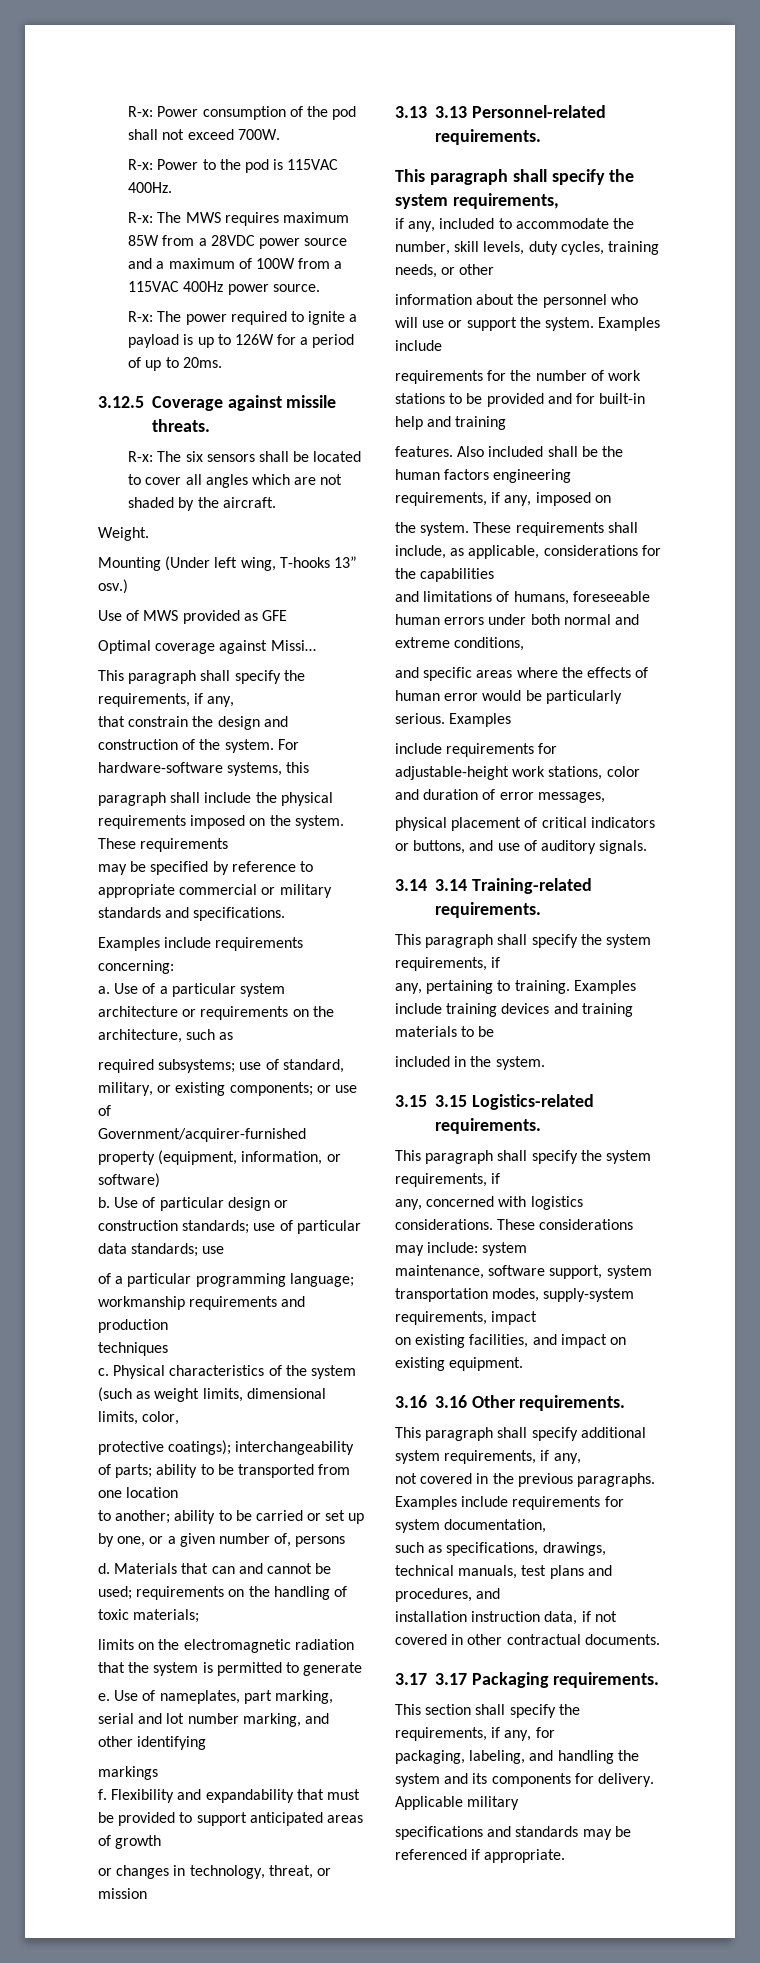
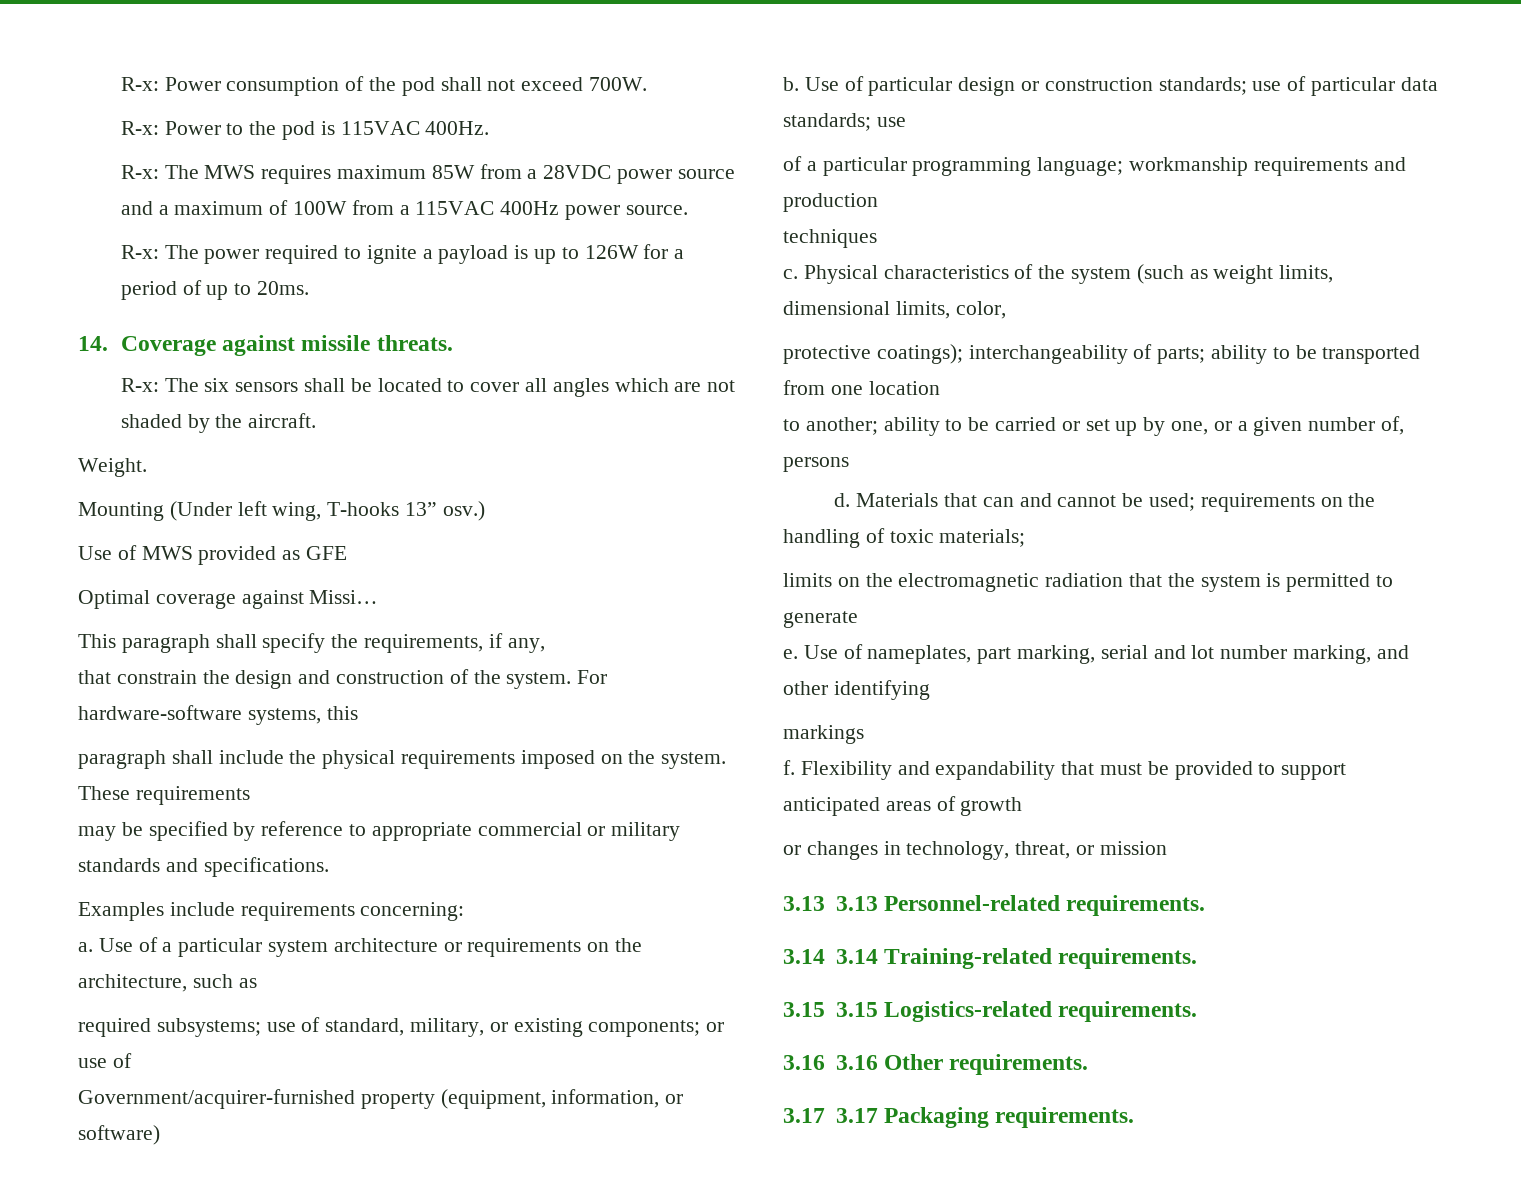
[98,396,144,408] 3.12.5 -> [78,336,108,351] 14.
[395,169,635,185] [395,193,559,209] [395,218,634,232] [395,241,659,255] [395,264,495,278] [395,294,638,308] [395,317,661,331] [395,340,442,351] [395,370,641,384] [395,393,646,407] [395,416,507,430] [395,446,623,457] [395,469,572,483] [395,492,611,506] [395,522,638,536] [395,545,661,559] [395,568,495,582] [395,591,650,605] [395,614,639,625] [395,637,525,651] [395,667,649,681] [395,690,622,704] [395,713,512,727] [395,743,558,757] [395,766,640,780] [395,789,605,803] [395,817,655,831] [395,840,648,854] [395,878,592,894] [434,902,541,918] [395,934,651,948] [395,957,501,971] [395,980,636,994] [395,1003,633,1017] [395,1026,495,1037] [395,1056,545,1070] [395,1094,594,1110] [434,1118,541,1134] [395,1150,651,1164] [395,1173,501,1187] [395,1196,583,1210] [395,1219,634,1230] [395,1242,528,1256] [395,1265,652,1279] [395,1288,635,1302] [395,1311,538,1325] [395,1334,626,1348] [395,1357,524,1371] [395,1395,626,1411] [395,1427,646,1441] [395,1450,581,1464] [395,1473,655,1487] [395,1496,624,1510] [395,1519,547,1533] [395,1542,606,1556] [395,1565,612,1579] [395,1588,501,1602] [395,1611,617,1625] [395,1634,660,1645] [395,1672,660,1688] [395,1704,580,1718] [395,1727,555,1741] [395,1750,639,1764] [395,1773,654,1787] [395,1796,520,1810] [395,1826,631,1840] [395,1849,566,1863] This paragraph shall specify the system requirements, // if any, included to accommodate the number, skill levels, duty cycles, training needs, or other // information about the personnel who will use or support the system. Examples include // requirements for the number of work stations to be provided and for built-in help and training // features. Also included shall be the human factors engineering requirements, if any, imposed on // the system. These requirements shall include, as applicable, considerations for the capabilities // and limitations of humans, foreseeable human errors under both normal and extreme conditions, // and specific areas where the effects of human error would be particularly serious. Examples // include requirements for adjustable-height work stations, color and duration of error messages, // physical placement of critical indicators or buttons, and use of auditory signals. // 3.14 3.14 Training-related requirements. // This paragraph shall specify the system requirements, if // any, pertaining to training. Examples include training devices and training materials to be // included in the system. // 3.15 3.15 Logistics-related requirements. // This paragraph shall specify the system requirements, if // any, concerned with logistics considerations. These considerations may include: system // maintenance, software support, system transportation modes, supply-system requirements, impact // on existing facilities, and impact on existing equipment. // 3.16 3.16 Other requirements. // This paragraph shall specify additional system requirements, if any, // not covered in the previous paragraphs. Examples include requirements for system documentation, // such as specifications, drawings, technical manuals, test plans and procedures, and // installation instruction data, if not covered in other contractual documents. // 3.17 3.17 Packaging requirements. // This section shall specify the requirements, if any, for // packaging, labeling, and handling the system and its components for delivery. Applicable military // specifications and standards may be referenced if appropriate. -> [783,948,1198,969] [783,1001,1198,1022] [783,1054,1089,1075] [783,1107,1135,1128] 3.14 3.14 Training-related requirements. // 3.15 3.15 Logistics-related requirements. // 3.16 3.16 Other requirements. // 3.17 3.17 Packaging requirements.

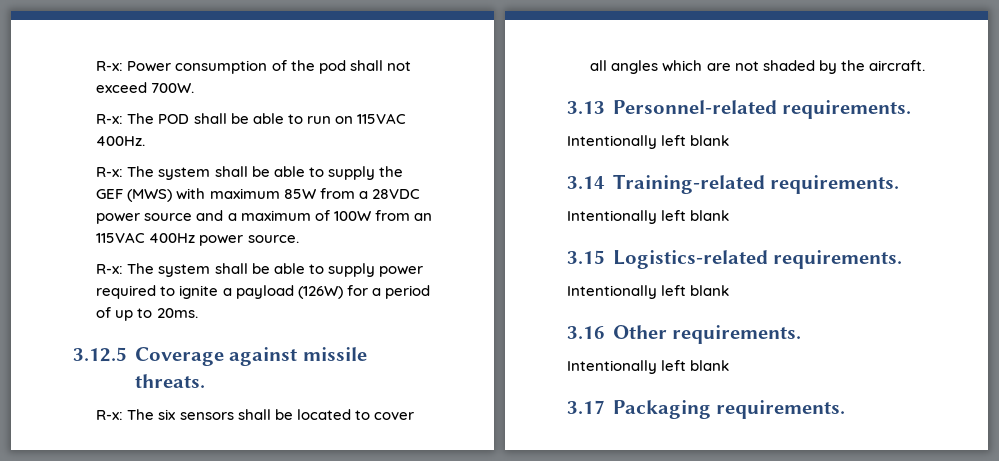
[164,121,490,140] [120,165,332,184] Power to the pod is 115VAC 400Hz. // R-x: The MWS requires -> [127,113,406,124] [96,136,146,146] [96,166,403,180] [96,188,206,202] The POD shall be able to run on 115VAC 400Hz. // R-x: The system shall be able to supply the GEF (MWS) with
[399,205,410,215] a -> [413,213,432,221] an
(199, 252) none -> [158,263,375,277] system shall be able to supply
[514,245,639,264] is up to 126W -> [297,286,343,299] (126W)
[78,336,108,351] 14. -> [73,347,127,362] 3.12.5
[78,458,147,477] [78,501,485,521] [78,545,348,565] [78,590,379,609] [78,633,545,653] [78,669,608,689] [78,705,358,725] [78,750,727,769] [78,786,250,805] [78,821,681,841] [78,857,329,877] [78,902,465,921] [78,937,643,957] [78,974,257,992] [78,1017,725,1037] [78,1053,132,1068] [78,1089,684,1109] [78,1125,160,1145] [783,76,1438,96] [783,113,906,131] [783,156,1406,176] [783,193,878,212] [783,229,877,248] [783,264,1334,284] [783,301,1006,319] [783,344,1421,364] [783,380,940,395] [783,416,1405,436] [783,457,849,472] [834,493,1376,512] [783,528,1026,548] [783,573,1394,592] [783,611,858,628] [783,644,1409,664] [783,680,930,700] [783,725,864,744] [783,760,1347,780] [783,796,1023,816] [783,841,1167,860] [783,896,878,911] // Weight. // Mounting (Under left wing, T-hooks 13” osv.) // Use of MWS provided as GFE // Optimal coverage against Missi… // This paragraph shall specify the requirements, if any, // that constrain the design and construction of the system. For hardware-software systems, this // paragraph shall include the physical requirements imposed on the system. These requirements // may be specified by reference to appropriate commercial or military standards and specifications. // Examples include requirements concerning: // a. Use of a particular system architecture or requirements on the architecture, such as // required subsystems; use of standard, military, or existing components; or use of // Government/acquirer-furnished property (equipment, information, or software) // b. Use of particular design or construction standards; use of particular data standards; use // of a particular programming language; workmanship requirements and production // techniques // c. Physical characteristics of the system (such as weight limits, dimensional limits, color, // protective coatings); interchangeability of parts; ability to be transported from one location // to another; ability to be carried or set up by one, or a given number of, persons // d. Materials that can and cannot be used; requirements on the handling of toxic materials; // limits on the electromagnetic radiation that the system is permitted to generate // e. Use of nameplates, part marking, serial and lot number marking, and other identifying // markings // f. Flexibility and expandability that must be provided to support anticipated areas of growth // or changes in technology, threat, or mission // 3.13 3.13 -> [567,101,605,114] // 3.13
[783,949,878,964] // 3.14 3.14 -> [567,135,730,149] [567,176,605,189] // Intentionally left blank // 3.14
[783,1002,878,1017] // 3.15 3.15 -> [567,210,730,224] [567,250,605,264] // Intentionally left blank // 3.15
[783,1055,878,1070] // 3.16 3.16 -> [567,285,730,299] [567,326,605,339] // Intentionally left blank // 3.16
[783,1108,878,1123] // 3.17 3.17 -> [567,360,730,374] [567,400,605,414] // Intentionally left blank // 3.17

